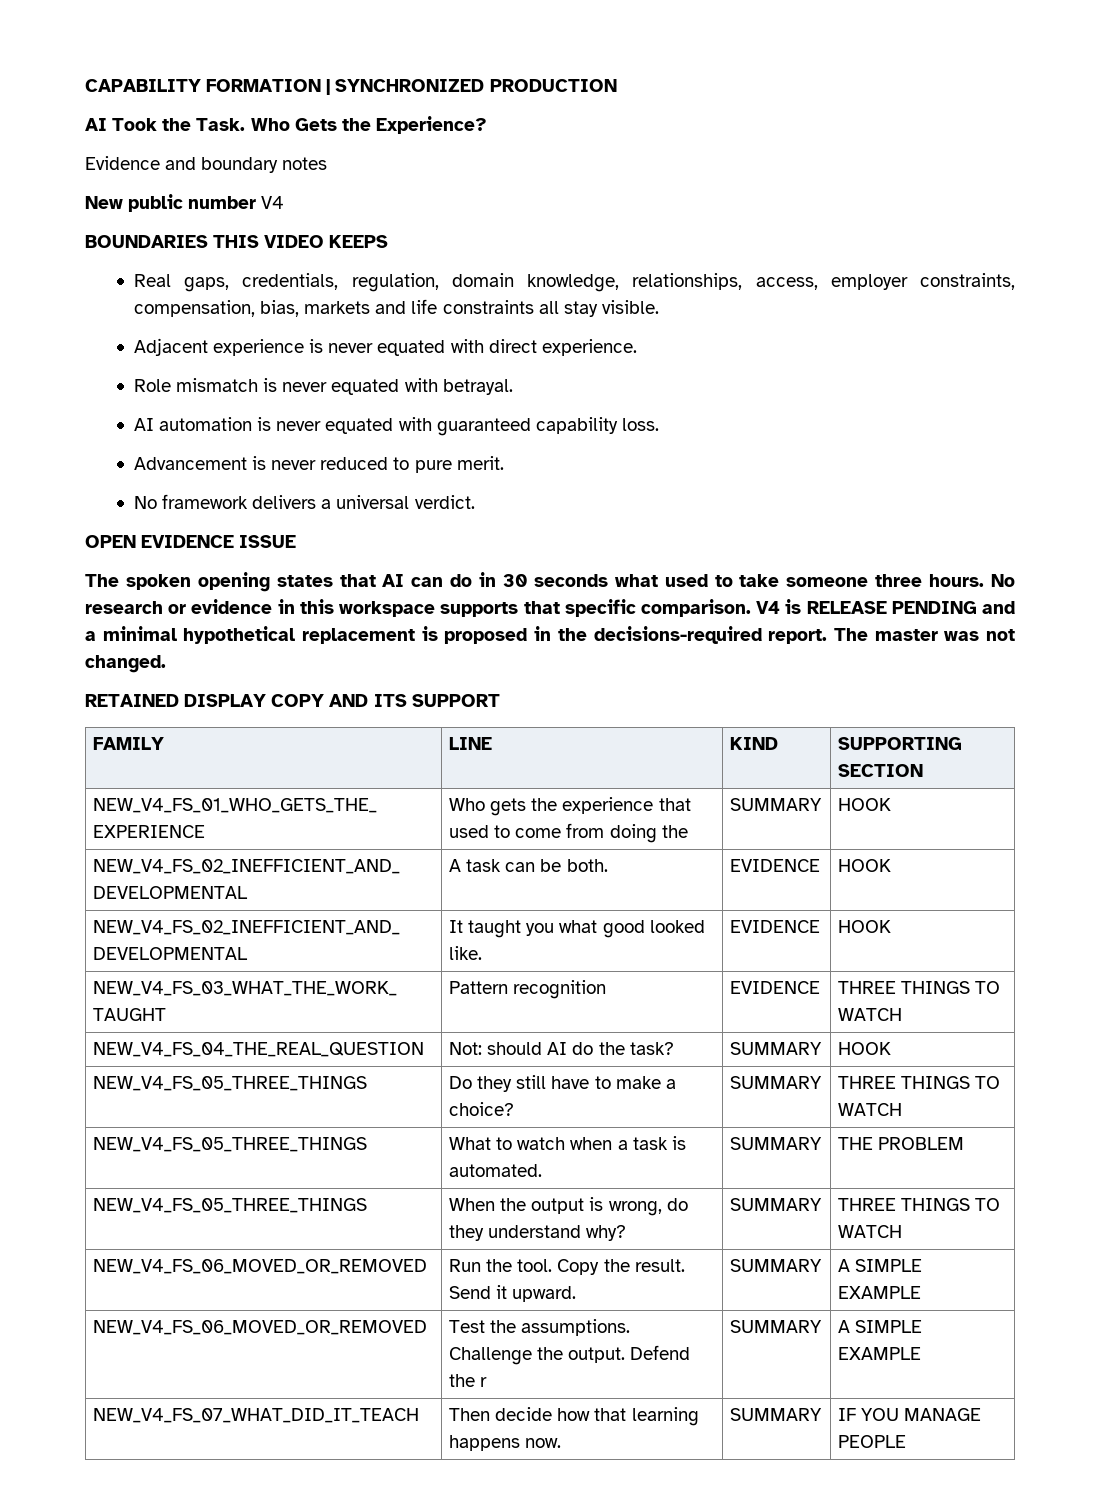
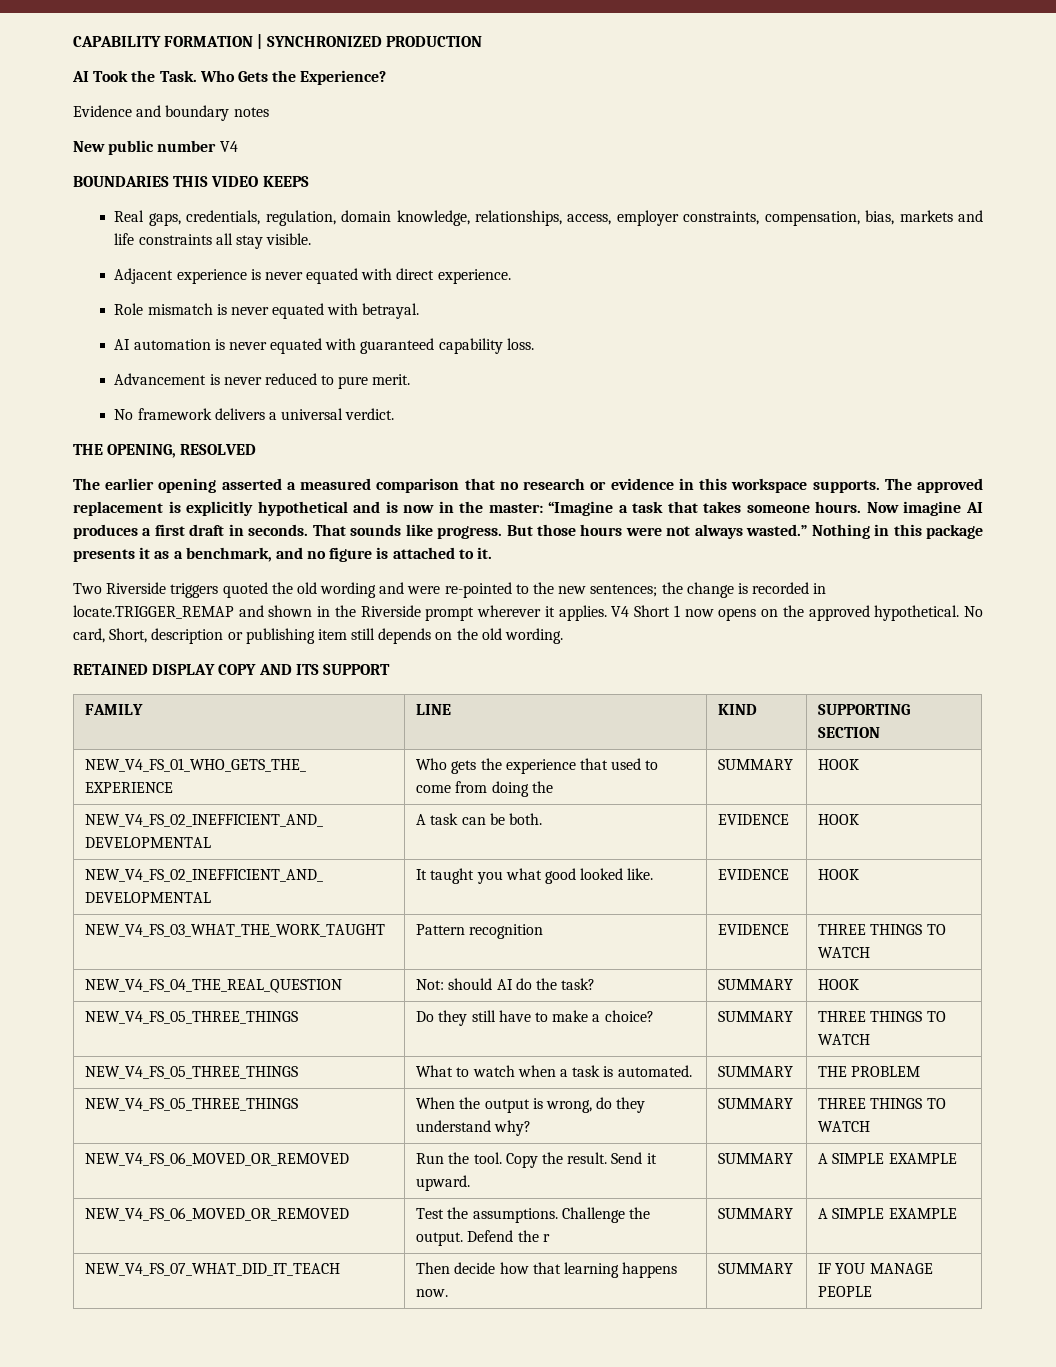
[85,535,297,548] [85,572,1016,592] OPEN EVIDENCE ISSUE // The spoken opening states that AI can do in 30 seconds what used to take someone three hours. No -> [73,444,257,458] [73,478,519,493] THE OPENING, RESOLVED // The earlier opening asserted a measured comparison that no
[440,599,1015,617] [85,626,1016,644] [85,655,166,673] supports that specific comparison. V4 is RELEASE PENDING and a minimal hypothetical replacement is proposed in the decisions-required report. The master was not changed. -> [812,478,984,493] [73,501,983,516] [73,524,984,539] [73,547,493,562] [73,582,827,598] [73,605,983,621] [73,628,564,644] supports. The approved replacement is explicitly hypothetical and is now in the master: “Imagine a task that takes someone hours. Now imagine AI produces a first draft in seconds. That sounds like progress. But those hours were not always wasted.” Nothing in this package presents it as a benchmark, and no figure is attached to it. // Two Riverside triggers quoted the old wording and were re-pointed to the new sentences; the change is recorded in locate.TRIGGER_REMAP and shown in the Riverside prompt wherever it applies. V4 Short 1 now opens on the approved hypothetical. No card, Short, description or publishing item still depends on the old wording.

